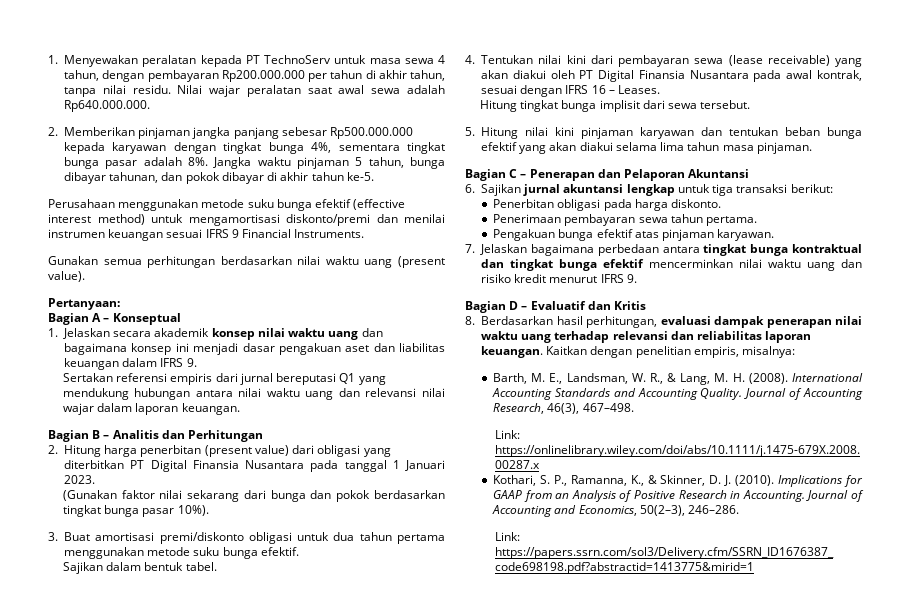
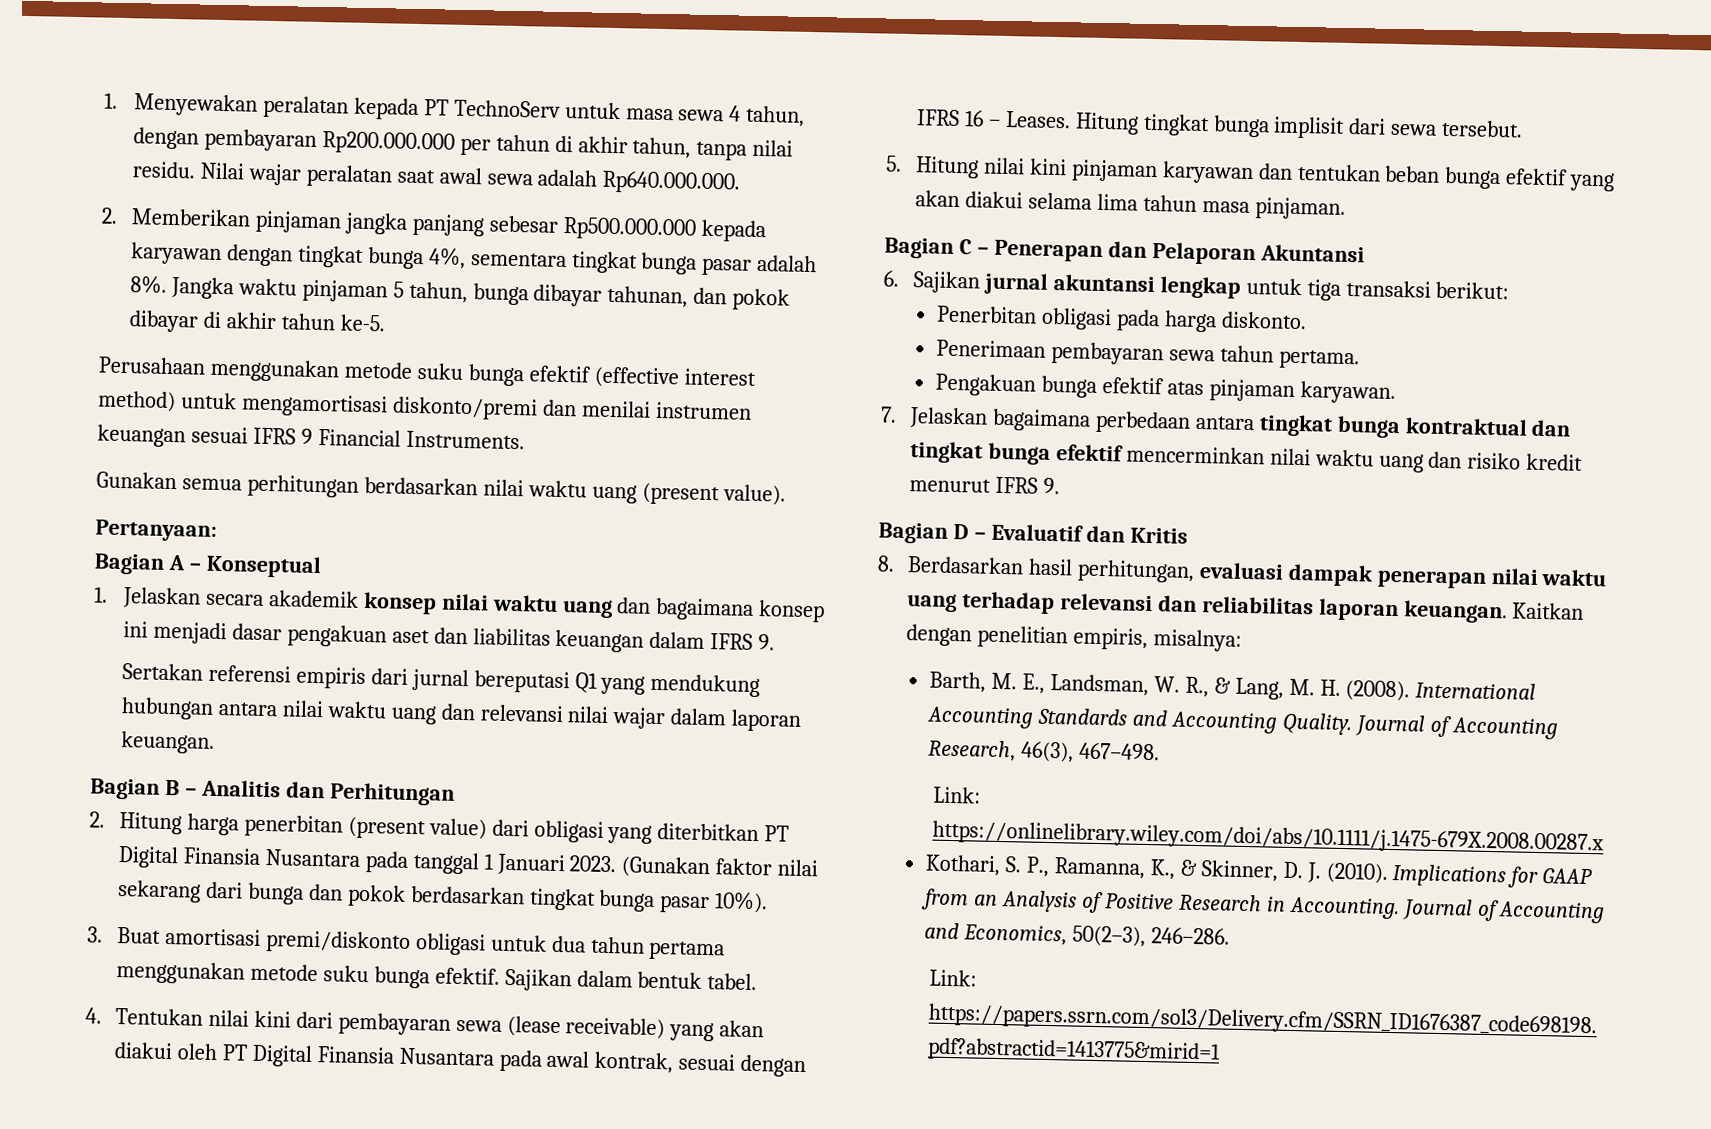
(95, 479) // -> (617, 864) none
(299, 551) // -> (500, 976) none
(661, 89) // -> (1071, 119) none

